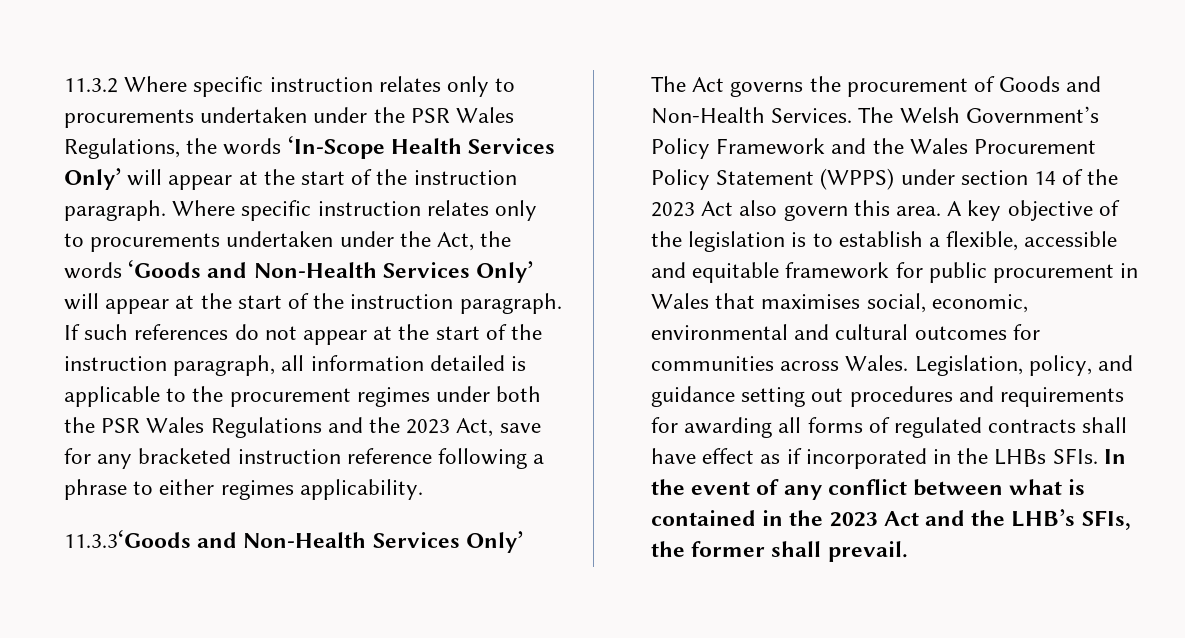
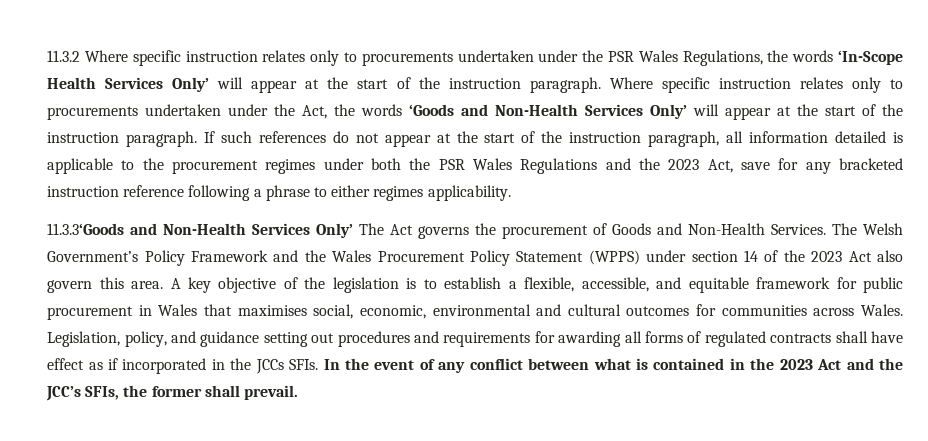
[1024,231,1118,247] accessible -> [581,277,649,292] accessible,
[994,449,1047,465] LHBs -> [255,359,284,374] JCCs
[1011,509,1076,527] LHB’s -> [46,386,82,401] JCC’s

